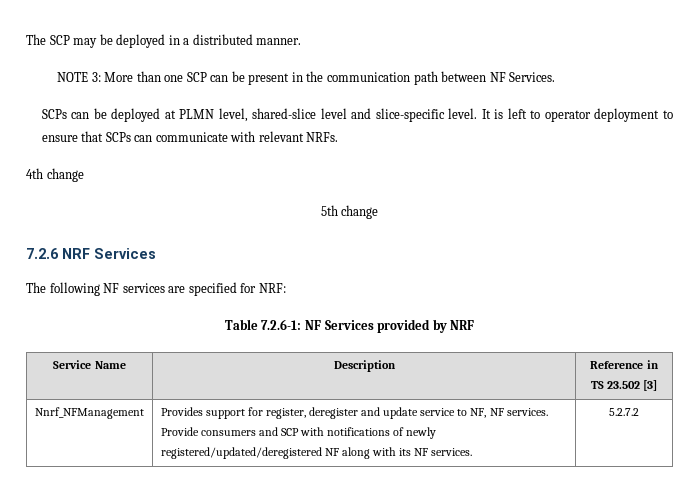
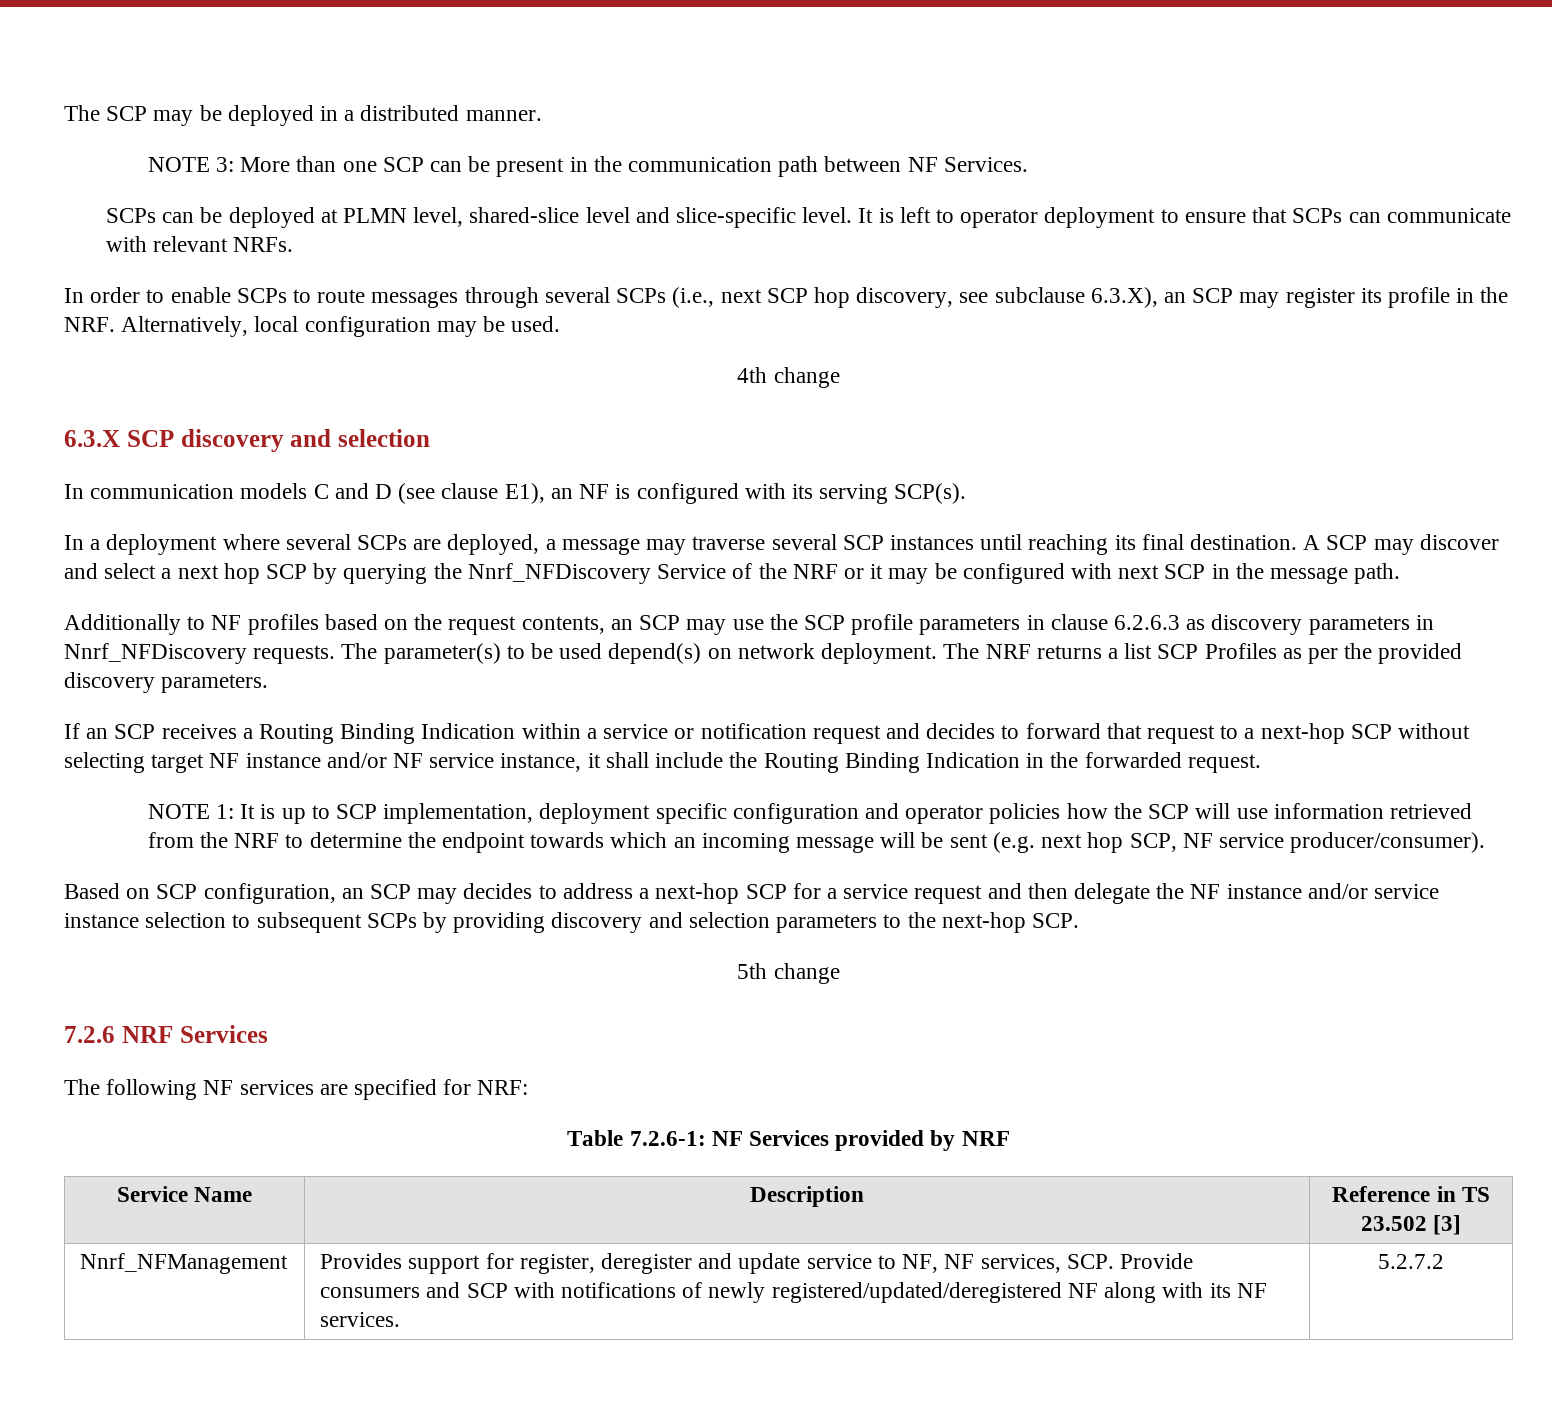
[26,168,84,182] 4th change -> [64,287,1509,308] [64,316,561,337] [737,367,840,388] [64,429,430,452] [64,483,967,504] [64,534,1499,555] [64,563,1401,584] [64,614,1434,635] [64,643,1463,664] [64,672,269,693] [64,723,1471,744] [64,752,1261,773] [147,803,1472,824] [147,832,1486,853] [64,883,1440,904] [64,912,1079,933] In order to enable SCPs to route messages through several SCPs (i.e., next SCP hop discovery, see subclause 6.3.X), an SCP may register its profile in the NRF. Alternatively, local configuration may be used. // 4th change // 6.3.X SCP discovery and selection // In communication models C and D (see clause E1), an NF is configured with its serving SCP(s). // In a deployment where several SCPs are deployed, a message may traverse several SCP instances until reaching its final destination. A SCP may discover and select a next hop SCP by querying the Nnrf_NFDiscovery Service of the NRF or it may be configured with next SCP in the message path. // Additionally to NF profiles based on the request contents, an SCP may use the SCP profile parameters in clause 6.2.6.3 as discovery parameters in Nnrf_NFDiscovery requests. The parameter(s) to be used depend(s) on network deployment. The NRF returns a list SCP Profiles as per the provided discovery parameters. // If an SCP receives a Routing Binding Indication within a service or notification request and decides to forward that request to a next-hop SCP without selecting target NF instance and/or NF service instance, it shall include the Routing Binding Indication in the forwarded request. // NOTE 1: It is up to SCP implementation, deployment specific configuration and operator policies how the SCP will use information retrieved from the NRF to determine the endpoint towards which an incoming message will be sent (e.g. next hop SCP, NF service producer/consumer). // Based on SCP configuration, an SCP may decides to address a next-hop SCP for a service request and then delegate the NF instance and/or service instance selection to subsequent SCPs by providing discovery and selection parameters to the next-hop SCP.
[506,408,548,416] services. -> [980,1254,1114,1273] services, SCP.

